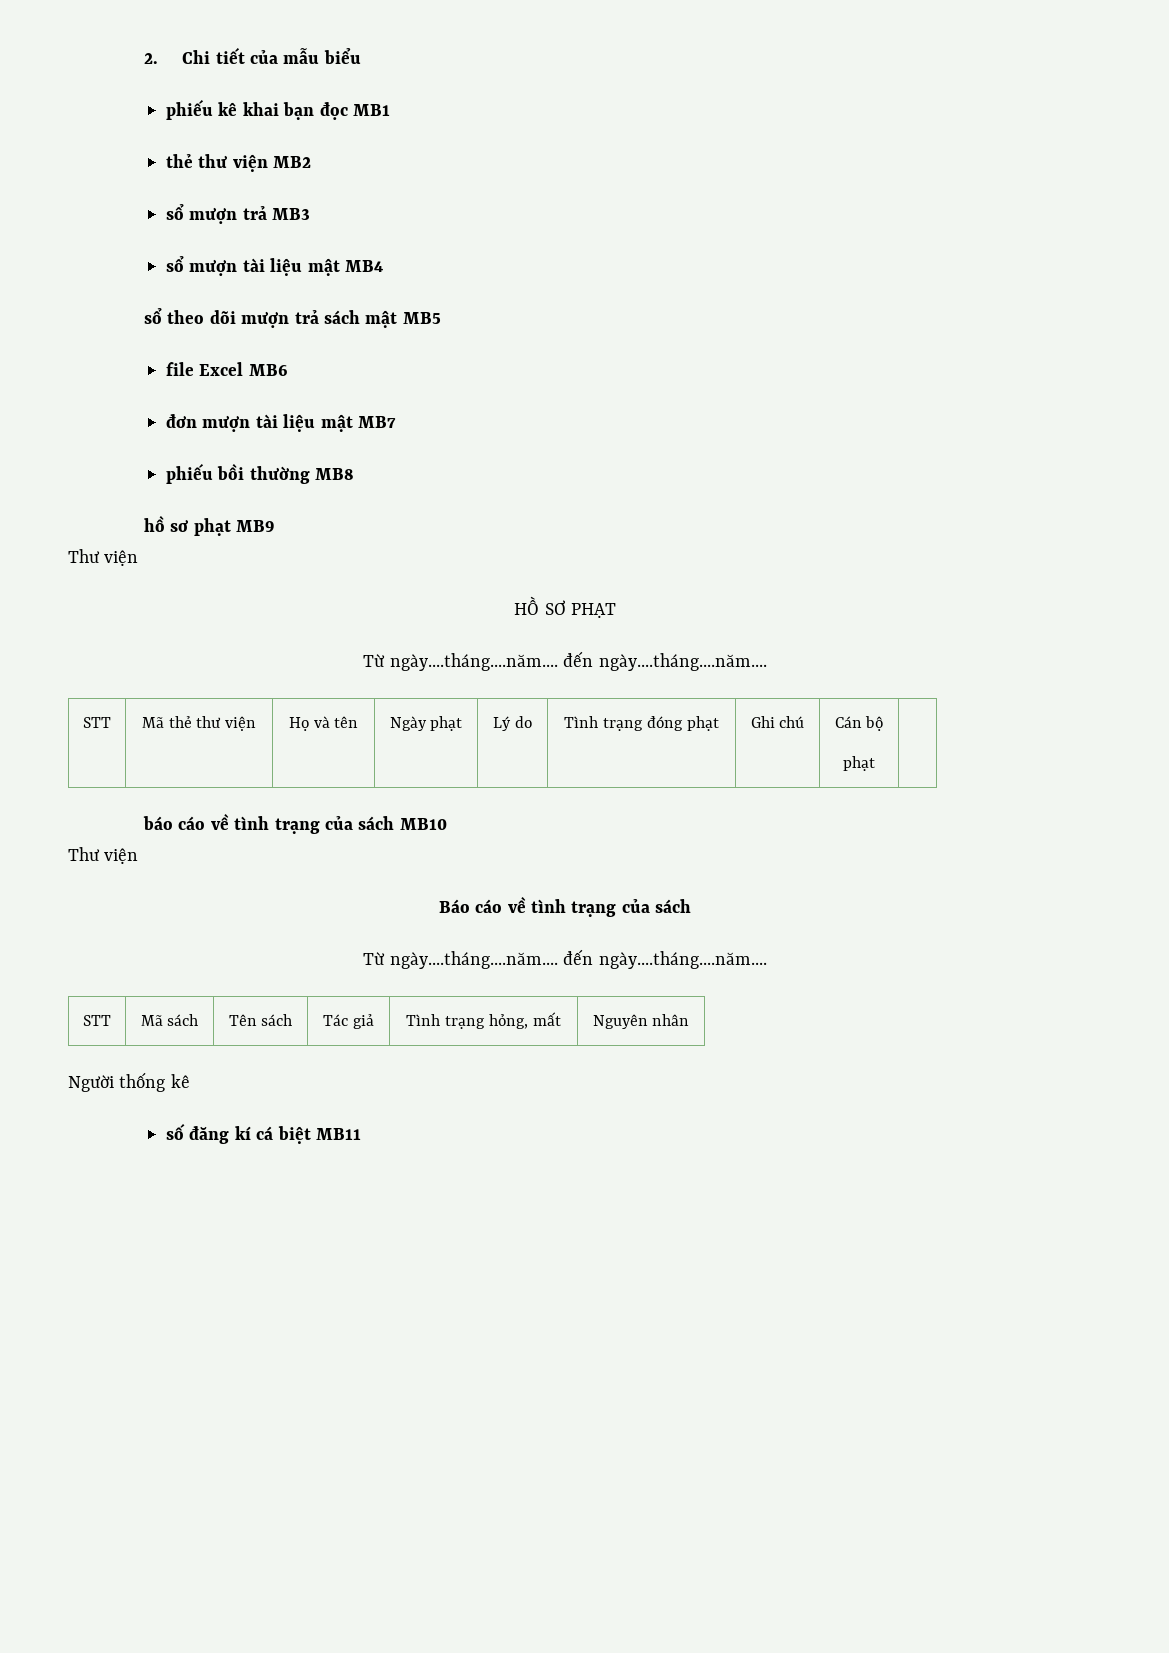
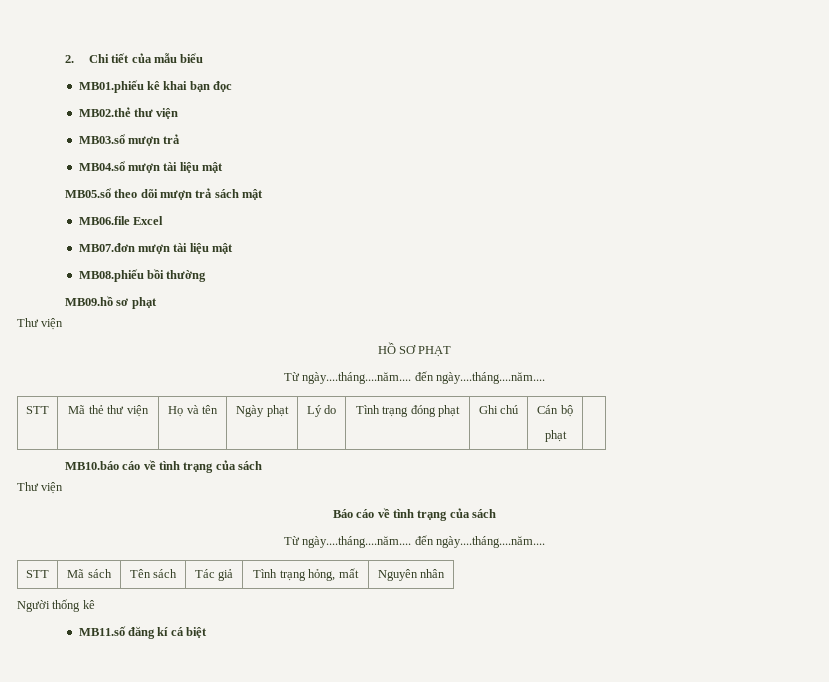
[166,100,214,120] phiếu -> [78,80,144,93] MB01.phiếu
[353,104,391,116] [166,154,312,172] [166,204,311,224] [166,256,384,276] [144,308,163,324] MB1 // thẻ thư viện MB2 // sổ mượn trả MB3 // sổ mượn tài liệu mật MB4 // sổ -> [78,107,179,119] [78,134,181,146] [78,161,224,173] [64,188,111,198] // MB02.thẻ thư viện // MB03.sổ mượn trả // MB04.sổ mượn tài liệu mật // MB05.sổ
[402,312,441,324] [166,362,195,376] MB5 // file -> [78,216,130,225] // MB06.file
[248,364,288,376] [166,414,397,432] [166,464,214,484] MB6 // đơn mượn tài liệu mật MB7 // phiếu -> [78,243,234,254] [78,269,144,282] // MB07.đơn mượn tài liệu mật // MB08.phiếu
[315,468,355,480] [144,516,166,532] MB8 // hồ -> [64,296,113,306] // MB09.hồ
[236,520,276,532] MB9 -> (157, 303) none
[143,814,447,834] báo cáo về tình trạng của sách MB10 -> [64,460,263,473] MB10.báo cáo về tình trạng của sách
[166,1124,186,1140] số -> [78,626,126,636] MB11.số
[316,1128,362,1140] MB11 -> (208, 632) none

